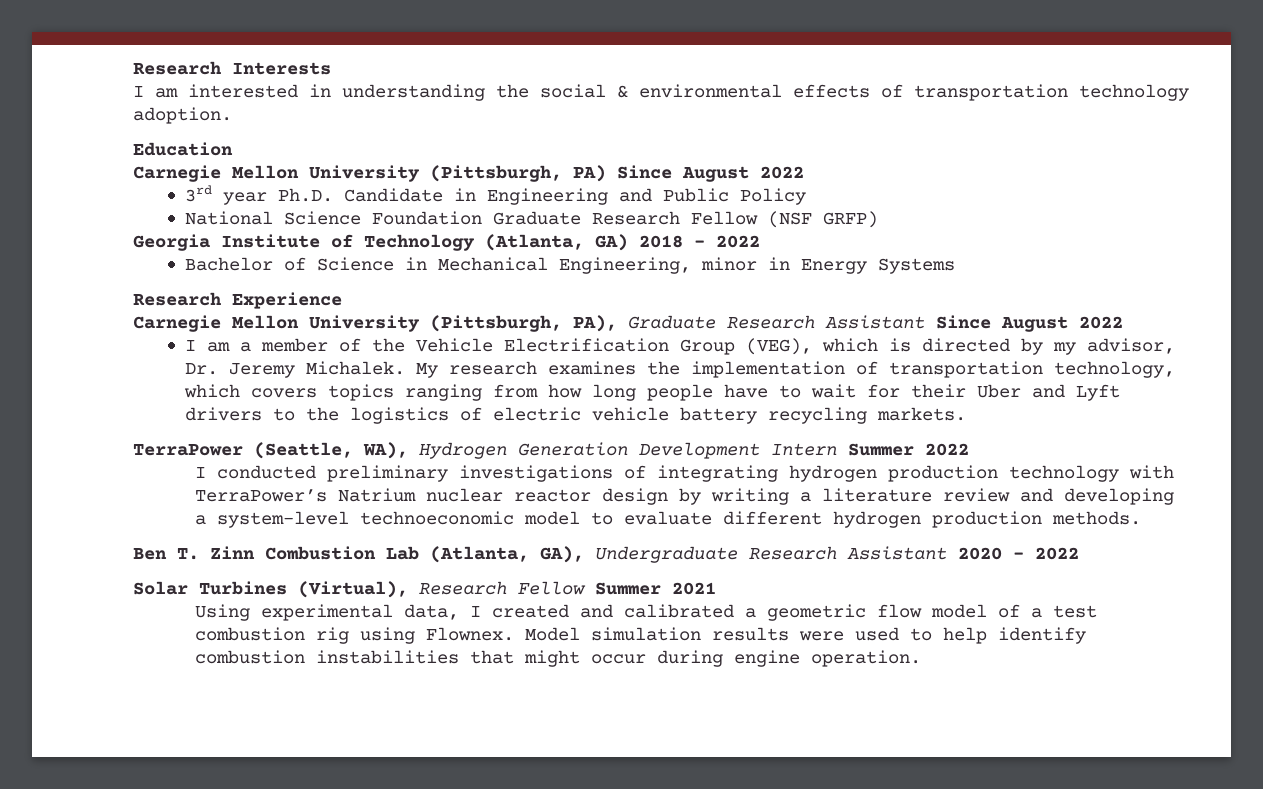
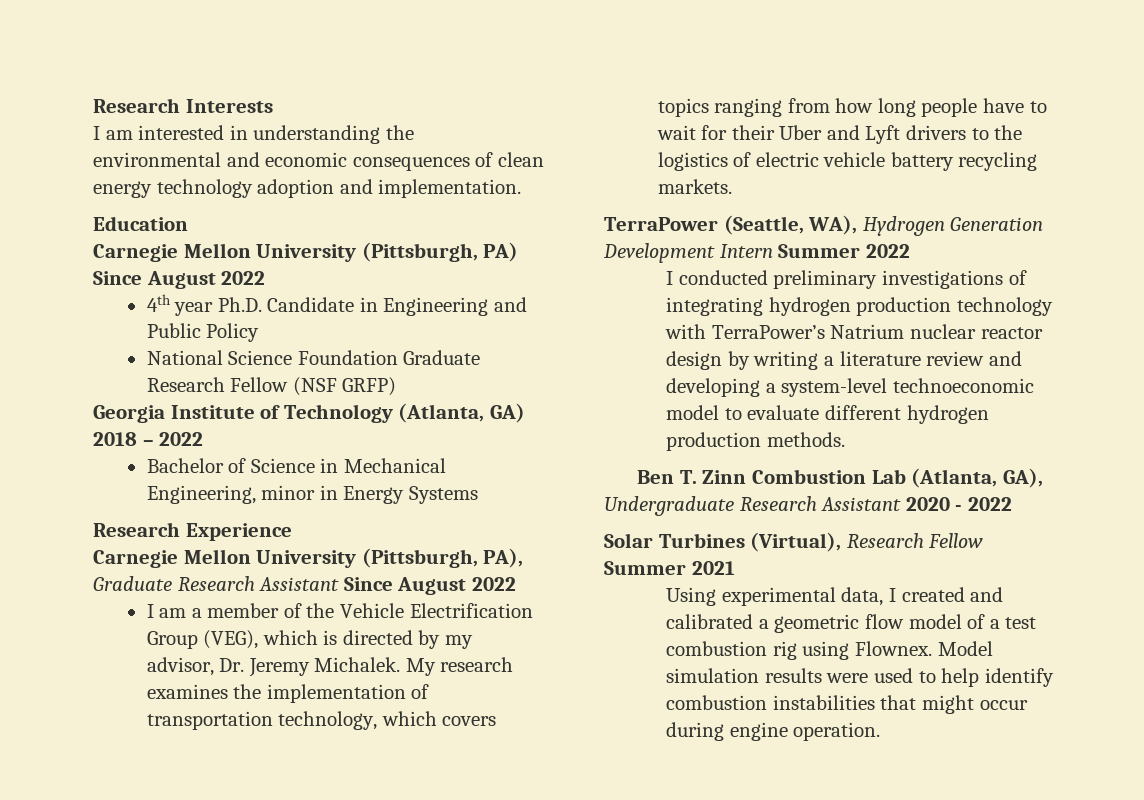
[540,84,1189,101] [133,107,232,124] social & environmental effects of transportation technology adoption. -> [93,152,544,171] [93,179,522,198] environmental and economic consequences of clean energy technology adoption and implementation.
[184,185,212,202] 3rd -> [146,294,171,312] 4th

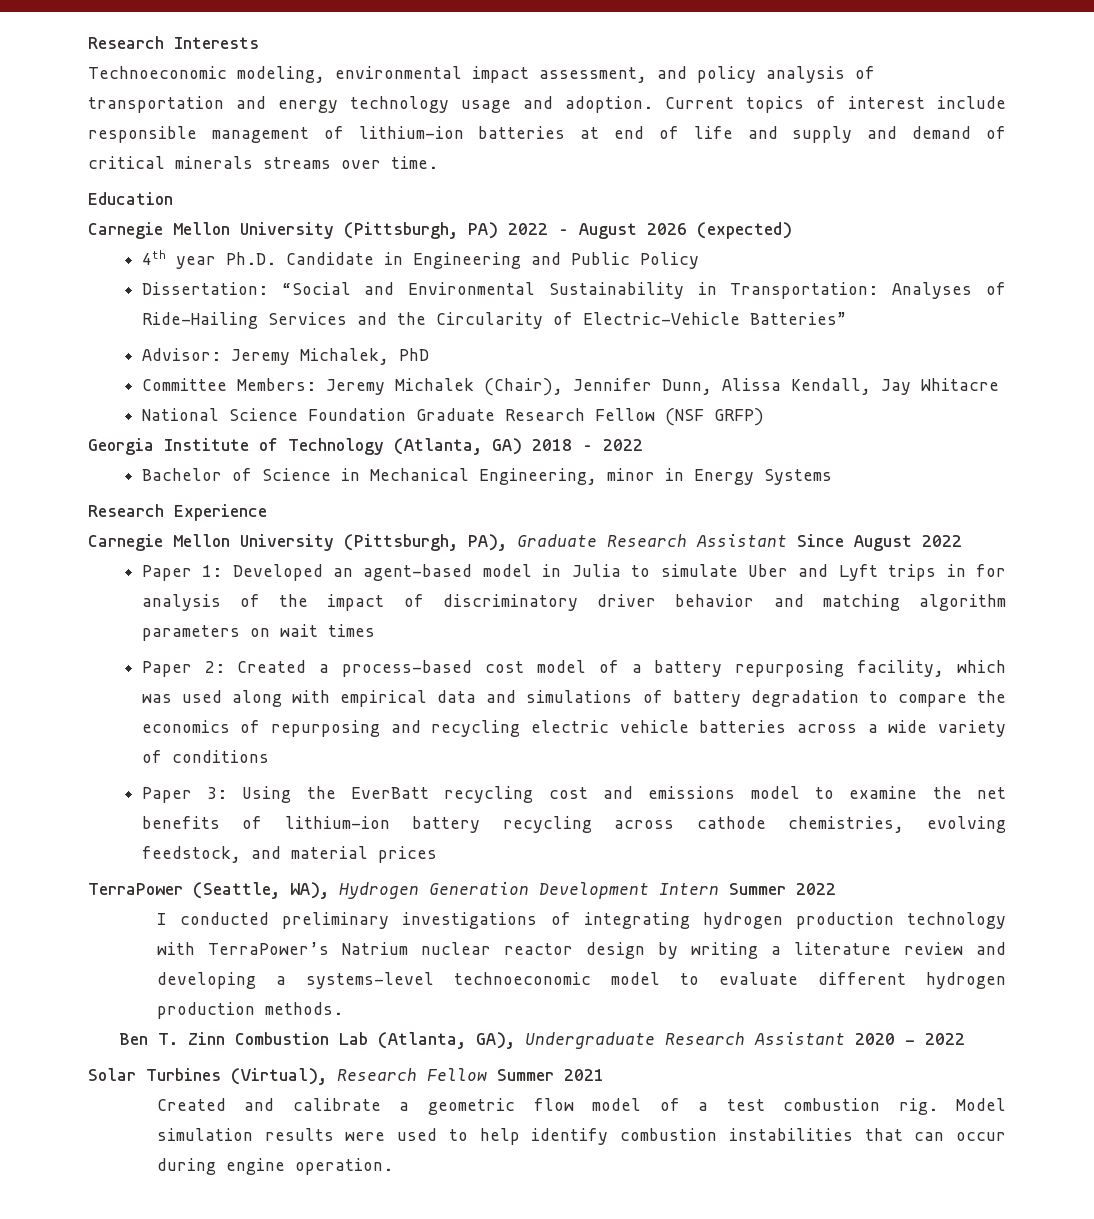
[93,125,414,144] [93,152,544,171] [93,179,522,198] I am interested in understanding the environmental and economic consequences of clean energy technology adoption and implementation. -> [88,66,875,83] [88,96,1006,113] [88,126,1006,143] [88,156,438,169] Technoeconomic modeling, environmental impact assessment, and policy analysis of transportation and energy technology usage and adoption. Current topics of interest include responsible management of lithium-ion batteries at end of life and supply and demand of critical minerals streams over time.
[93,271,266,289] Since August 2022 -> [508,222,792,239] 2022 – August 2026 (expected)
(260, 332) none -> [141,282,1007,299] [141,312,846,329] [141,348,429,365] [141,378,999,396] // Dissertation: “Social and Environmental Sustainability in Transportation: Analyses of Ride-Hailing Services and the Circularity of Electric-Vehicle Batteries” // Advisor: Jeremy Michalek, PhD // Committee Members: Jeremy Michalek (Chair), Jennifer Dunn, Alissa Kendall, Jay Whitacre
[146,603,533,618] [146,630,473,649] [146,657,514,677] [146,684,430,703] [146,711,497,730] [657,98,1047,117] [656,125,1023,144] [657,152,1038,171] [657,179,732,194] I am a member of the Vehicle Electrification Group (VEG), which is directed by my advisor, Dr. Jeremy Michalek. My research examines the implementation of transportation technology, which covers topics ranging from how long people have to wait for their Uber and Lyft drivers to the logistics of electric vehicle battery recycling markets. -> [141,564,1006,581] [141,594,1006,611] [141,624,375,641] [141,660,1006,677] [141,690,1006,707] [141,720,1006,737] [141,750,269,763] [141,786,1006,803] [141,816,1007,833] [141,846,437,863] Paper 1: Developed an agent-based model in Julia to simulate Uber and Lyft trips in for analysis of the impact of discriminatory driver behavior and matching algorithm parameters on wait times // Paper 2: Created a process-based cost model of a battery repurposing facility, which was used along with empirical data and simulations of battery degradation to compare the economics of repurposing and recycling electric vehicle batteries across a wide variety of conditions // Paper 3: Using the EverBatt recycling cost and emissions model to examine the net benefits of lithium-ion battery recycling across cathode chemistries, evolving feedstock, and material prices
[781,378,888,397] system-level -> [305,972,434,989] systems-level
[666,587,1004,606] [666,614,754,629] Using experimental data, I created and calibrated -> [156,1098,381,1111] Created and calibrate
[772,641,933,660] rig using Flownex. -> [898,1098,938,1115] rig.
[922,695,975,714] might -> [914,1132,945,1141] can

